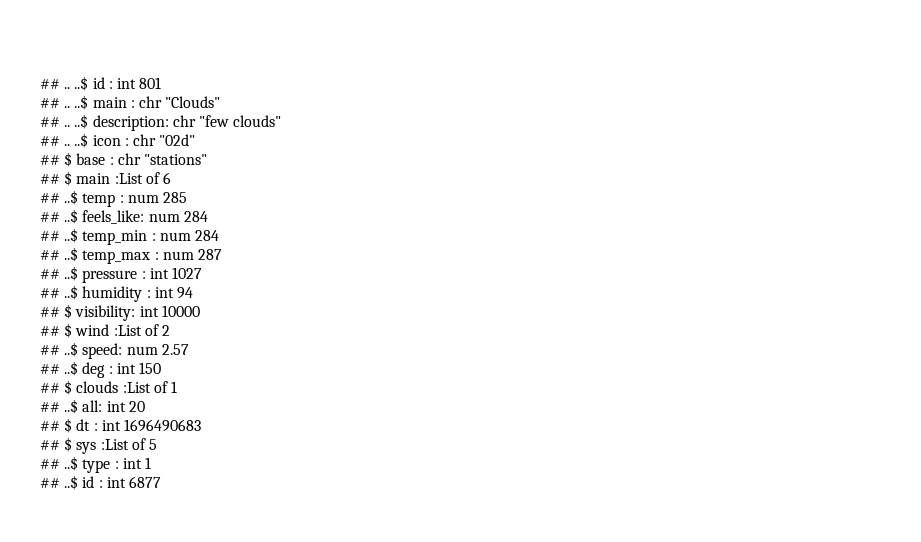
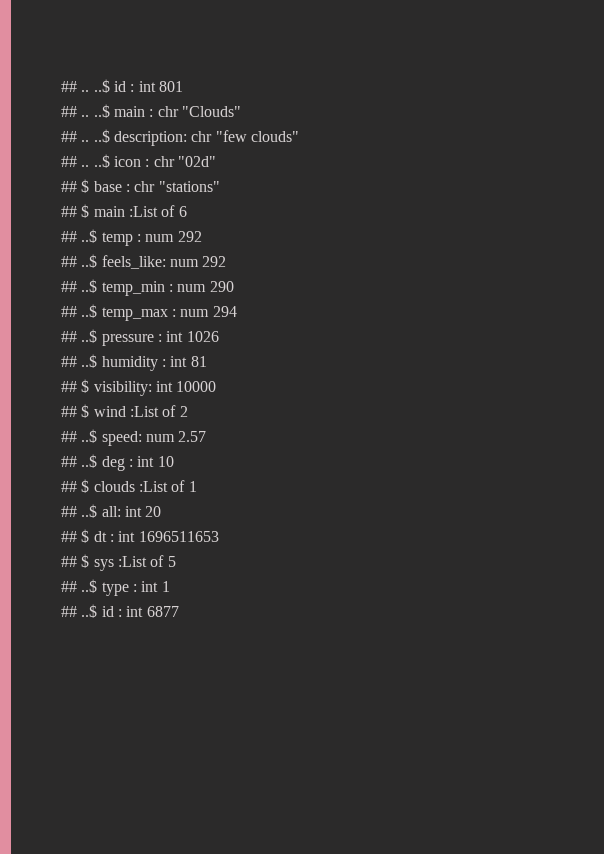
[162,192,187,203] 285 -> [177,231,202,242] 292
[183,211,208,222] 284 -> [202,256,227,267] 292
[194,230,219,241] 284 -> [209,281,234,292] 290
[197,249,222,260] 287 -> [212,306,237,317] 294
[171,267,202,279] 1027 -> [186,331,219,342] 1026
[176,287,193,299] 94 -> [190,356,207,367] 81
[138,362,161,374] 150 -> [157,456,174,467] 10
[123,419,201,432] 1696490683 -> [138,531,219,542] 1696511653

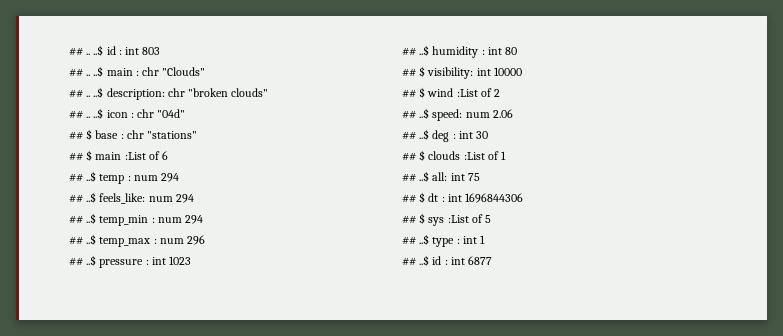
[158,81,183,92] 801 -> [142,47,161,55] 803
[215,130,247,142] "few -> [188,88,229,97] "broken
[177,156,216,167] "02d" -> [157,109,186,118] "04d"
[177,231,202,242] 292 -> [161,173,180,182] 294
[202,256,227,267] 292 -> [175,194,194,203] 294
[209,281,234,292] 290 -> [185,215,204,224] 294
[212,306,237,317] 294 -> [187,235,206,245] 296
[186,331,219,342] 1026 -> [169,256,192,265] 1023
[190,356,207,367] 81 -> [505,47,518,55] 80
[178,431,207,442] 2.57 -> [492,109,513,118] 2.06
[157,456,174,467] 10 -> [476,131,489,139] 30
[145,506,162,517] 20 -> [467,173,480,181] 75
[138,531,219,542] 1696511653 -> [465,193,524,203] 1696844306

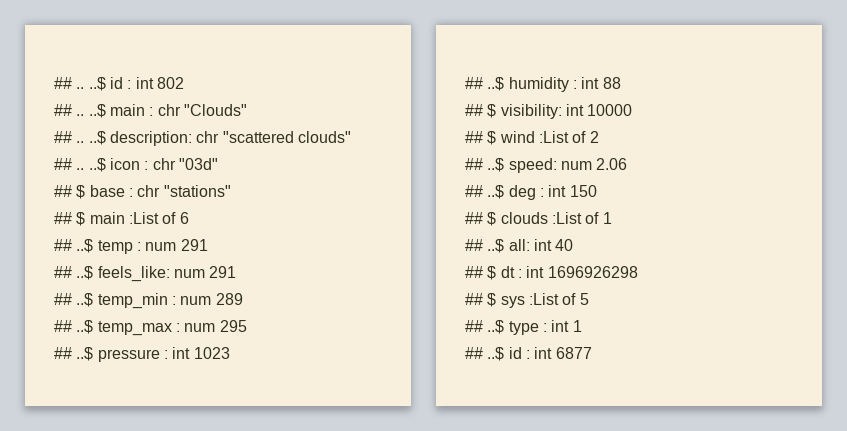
[142,47,161,55] 803 -> [156,77,184,89] 802
[188,88,229,97] "broken -> [222,131,294,143] "scattered
[157,109,186,118] "04d" -> [178,158,218,170] "03d"
[161,173,180,182] 294 -> [180,239,208,251] 291
[175,194,194,203] 294 -> [209,266,237,278] 291
[185,215,204,224] 294 -> [215,293,243,305] 289
[187,235,206,245] 296 -> [219,320,247,332] 295
[505,47,518,55] 80 -> [602,77,621,89] 88
[476,131,489,139] 30 -> [569,185,597,197] 150
[467,173,480,181] 75 -> [555,239,574,251] 40
[465,193,524,203] 1696844306 -> [547,266,638,278] 1696926298

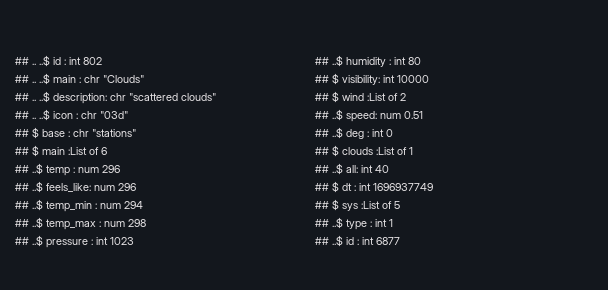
[180,239,208,251] 291 -> [102,165,120,173] 296
[209,266,237,278] 291 -> [118,183,136,191] 296
[215,293,243,305] 289 -> [124,201,143,209] 294
[219,320,247,332] 295 -> [128,219,146,227] 298
[602,77,621,89] 88 -> [408,57,421,65] 80
[596,158,628,170] 2.06 -> [404,111,423,119] 0.51
[569,185,597,197] 150 -> [386,129,393,137] 0
[547,266,638,278] 1696926298 -> [373,183,433,191] 1696937749

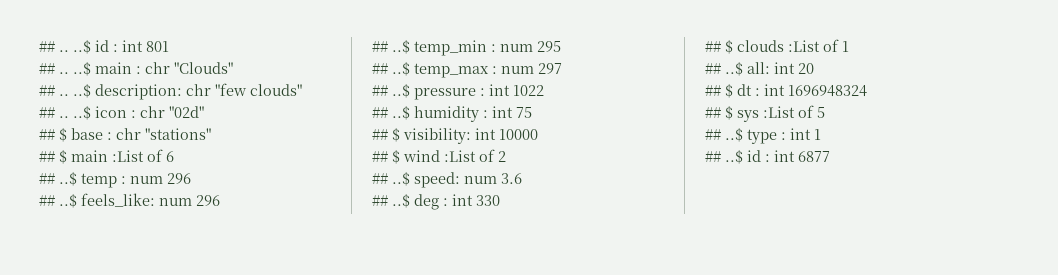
[83,57,102,65] 802 -> [146,41,169,52] 801
[129,93,178,101] "scattered -> [215,83,247,96] "few
[100,111,128,119] "03d" -> [169,106,204,118] "02d"
[124,201,143,209] 294 -> [537,41,561,52] 295
[128,219,146,227] 298 -> [538,63,562,74] 297
[110,237,134,245] 1023 -> [513,85,544,96] 1022
[408,57,421,65] 80 -> [516,107,532,118] 75
[404,111,423,119] 0.51 -> [501,173,522,184] 3.6
[386,129,393,137] 0 -> [476,195,500,206] 330
[375,165,389,173] 40 -> [798,63,814,74] 20
[373,183,433,191] 1696937749 -> [788,85,867,97] 1696948324

